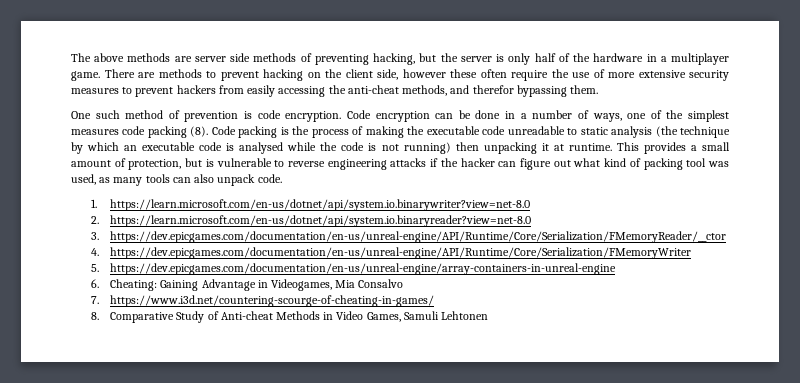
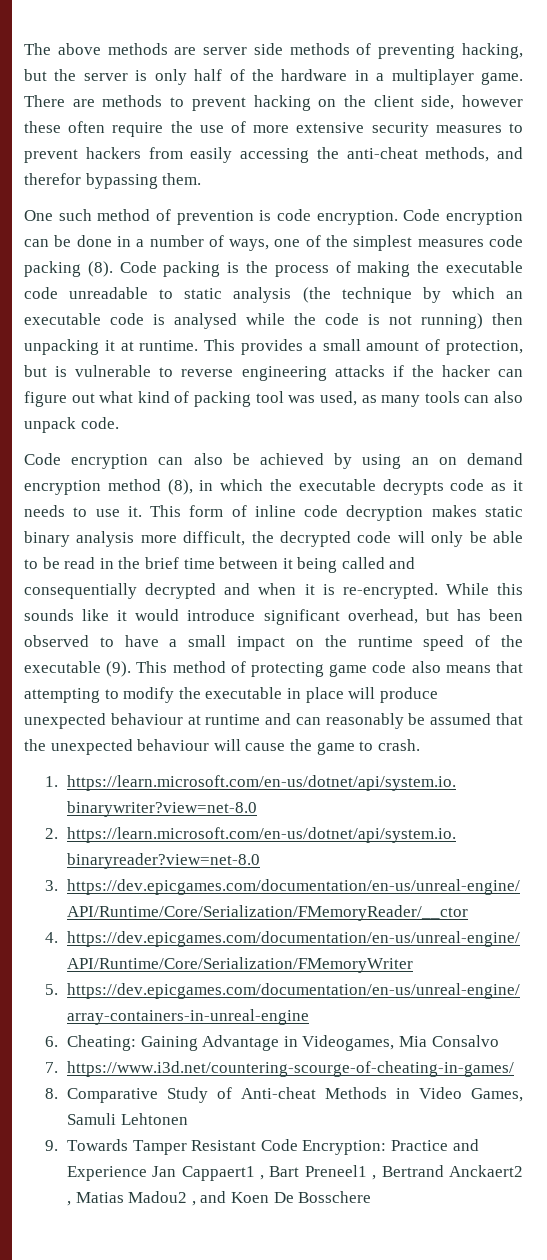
(282, 178) none -> [24,453,523,469] [24,479,523,495] [24,505,523,521] [24,531,523,547] [24,557,416,573] [24,583,523,599] [24,609,523,625] [24,635,523,651] [24,661,523,677] [24,687,438,703] [24,713,523,729] [24,739,420,755] // Code encryption can also be achieved by using an on demand encryption method (8), in which the executable decrypts code as it needs to use it. This form of inline code decryption makes static binary analysis more difficult, the decrypted code will only be able to be read in the brief time between it being called and consequentially decrypted and when it is re-encrypted. While this sounds like it would introduce significant overhead, but has been observed to have a small impact on the runtime speed of the executable (9). This method of protecting game code also means that attempting to modify the executable in place will produce unexpected behaviour at runtime and can reasonably be assumed that the unexpected behaviour will cause the game to crash.
(489, 315) none -> [45,1139,479,1155] [66,1165,523,1181] [66,1191,372,1206] // 9. Towards Tamper Resistant Code Encryption: Practice and Experience Jan Cappaert1 , Bart Preneel1 , Bertrand Anckaert2 , Matias Madou2 , and Koen De Bosschere

